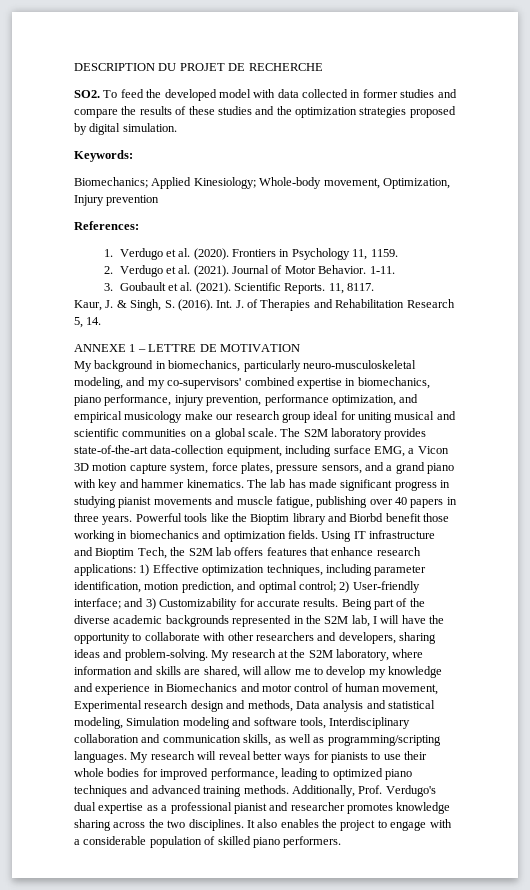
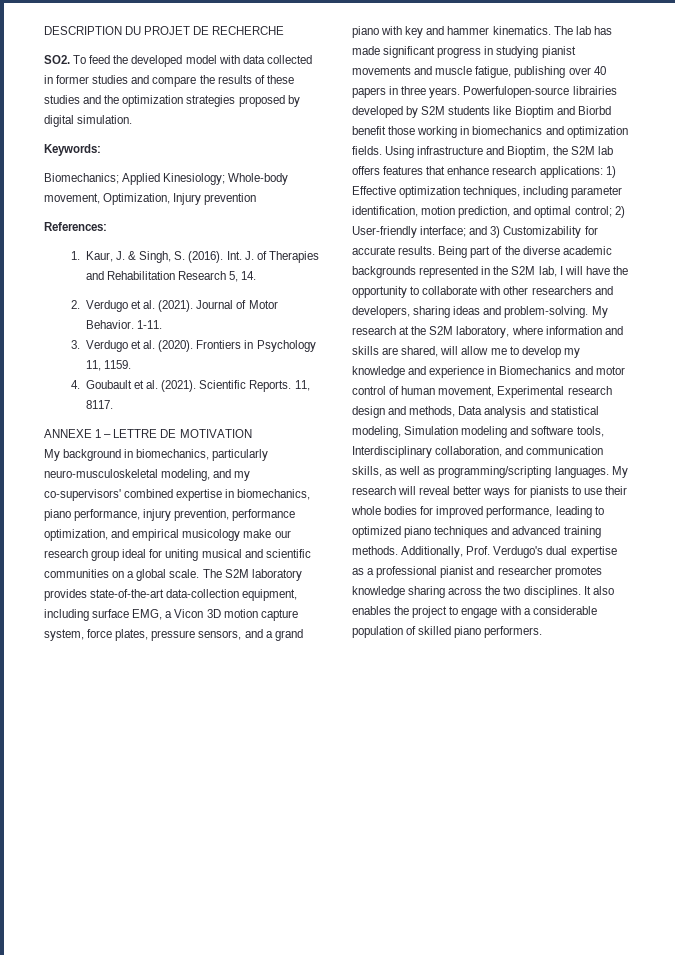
[119,248,398,260] [104,265,395,277] [104,282,375,294] Verdugo et al. (2020). Frontiers in Psychology 11, 1159. // 2. Verdugo et al. (2021). Journal of Motor Behavior. 1-11. // 3. Goubault et al. (2021). Scientific Reports. 11, 8117. // -> (81, 255) none
(102, 321) none -> [71,300,278,312] [85,320,163,329] [71,340,316,352] [85,360,132,371] [71,380,310,392] [85,400,113,409] // 2. Verdugo et al. (2021). Journal of Motor Behavior. 1-11. // 3. Verdugo et al. (2020). Frontiers in Psychology 11, 1159. // 4. Goubault et al. (2021). Scientific Reports. 11, 8117.
[135,513,326,525] Powerful tools like the Bioptim library -> [463,86,617,98] [352,106,554,118] Powerfulopen-source librairies developed by S2M students like Bioptim
[353,531,366,539] IT -> (415, 152) none
[95,547,167,559] Bioptim Tech, -> [507,146,550,158] Bioptim,
[74,734,139,743] collaboration -> [435,446,503,457] collaboration,

